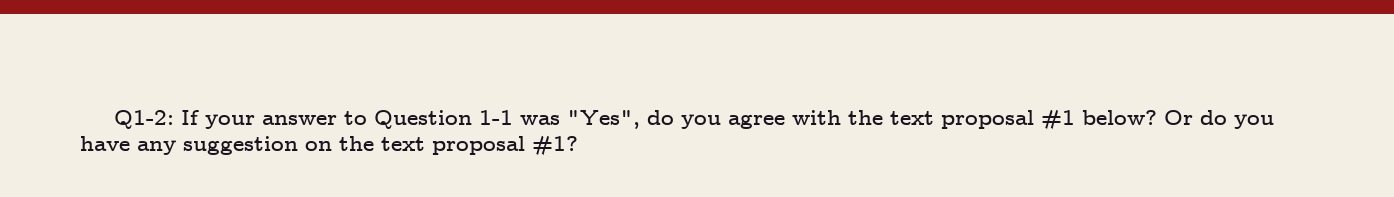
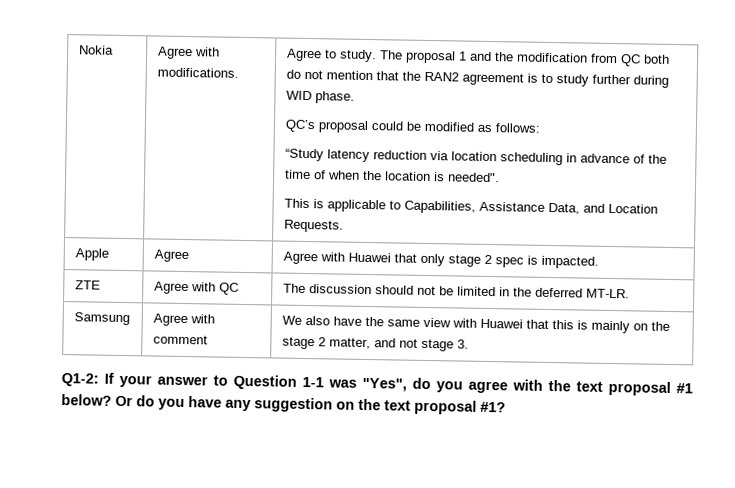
(113, 119) none -> [78,45,114,55] [157,46,220,60] [156,67,239,78] [285,48,670,67] [285,69,669,88] [285,90,355,104] [284,119,540,133] [284,148,667,166] [284,169,500,183] [283,198,658,215] [283,219,344,233] [74,248,109,261] [153,249,189,263] [282,251,599,269] [74,280,101,290] [153,281,239,295] [282,283,630,299] [73,312,130,326] [152,313,215,327] [152,334,208,345] [281,315,670,334] [281,336,469,352] Nokia | Agree with modifications. | Agree to study. The proposal 1 and the modification from QC both do not mention that the RAN2 agreement is to study further during WID phase. // QC’s proposal could be modified as follows: // “Study latency reduction via location scheduling in advance of the time of when the location is needed". // This is applicable to Capabilities, Assistance Data, and Location Requests. // Apple | Agree | Agree with Huawei that only stage 2 spec is impacted. // ZTE | Agree with QC | The discussion should not be limited in the deferred MT-LR. // Samsung | Agree with comment | We also have the same view with Huawei that this is mainly on the stage 2 matter, and not stage 3. //

